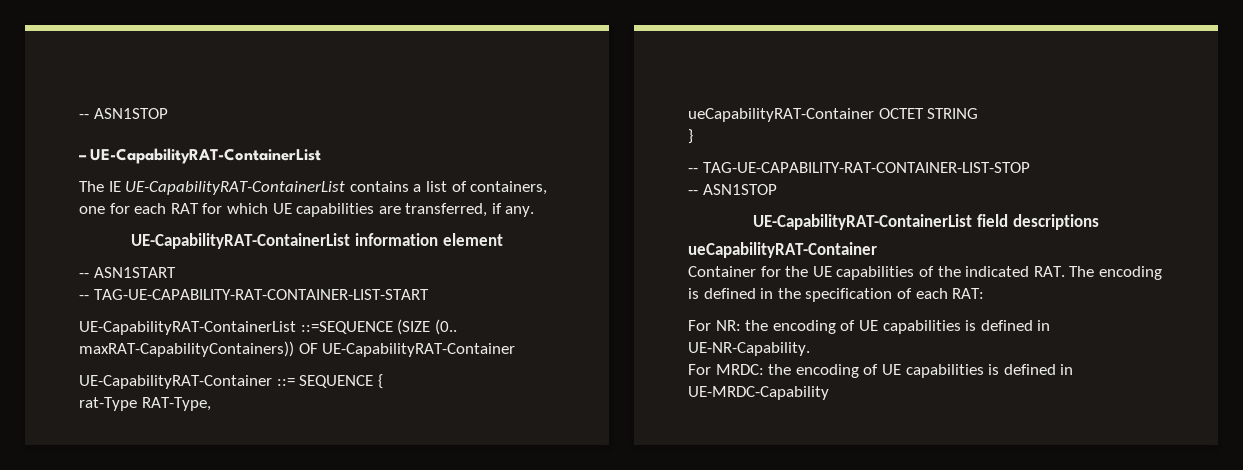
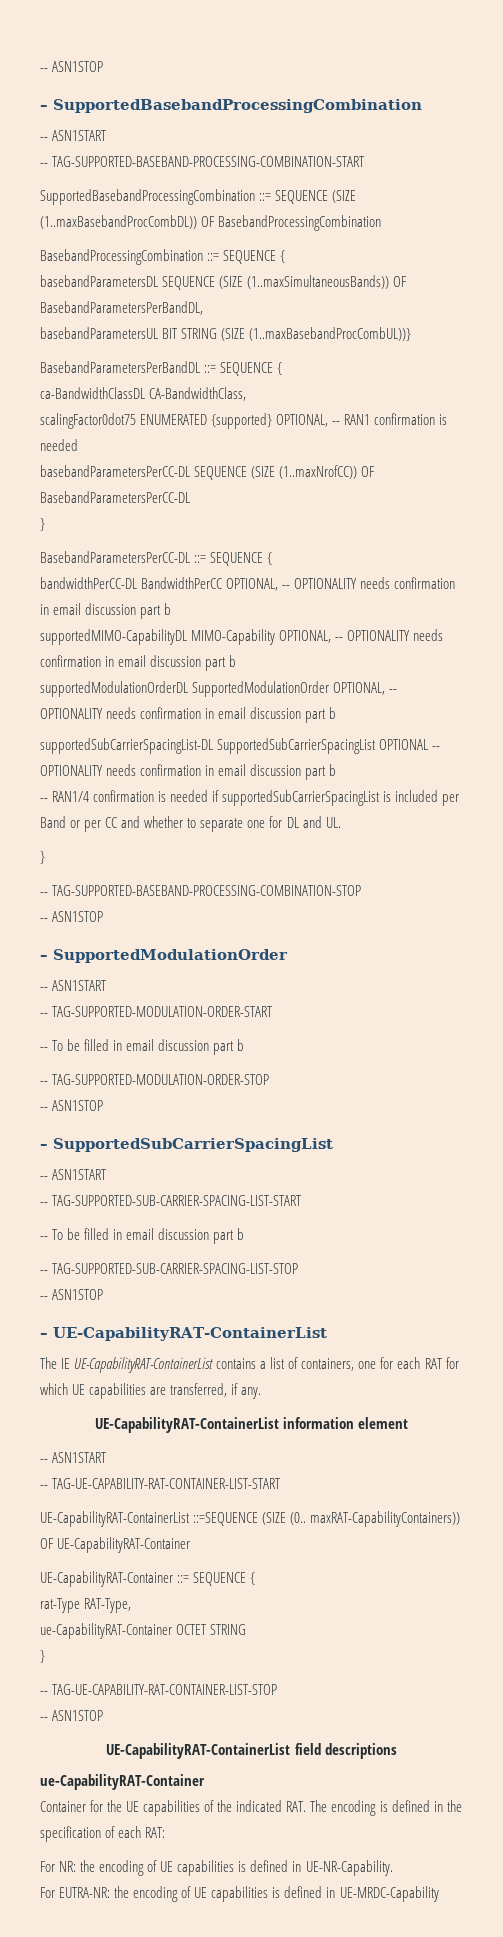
[79,108,168,119] -- ASN1STOP -> [40,61,104,72] [40,99,422,113] [40,130,108,141] [40,156,366,167] [40,189,357,205] [40,215,382,231] [40,249,286,265] [40,275,408,290] [40,301,203,315] [40,327,412,341] [40,361,283,376] [40,387,247,401] [40,413,448,429] [40,439,78,451] [40,465,376,480] [40,491,190,503] [40,518,45,531] [40,551,273,566] [40,577,456,591] [40,603,172,619] [40,629,444,645] [40,655,237,671] [40,681,398,697] [40,707,337,723] [40,738,441,754] [40,764,337,780] [40,790,460,806] [40,816,341,832] [40,851,45,864] [40,885,362,896] [40,911,104,922] [40,949,288,963] [40,980,108,991] [40,1006,274,1017] [40,1039,245,1055] [40,1074,270,1085] [40,1100,104,1111] [40,1138,333,1152] [40,1169,108,1180] [40,1195,303,1206] [40,1228,245,1244] [40,1263,299,1274] [40,1289,104,1300] -- ASN1STOP // – SupportedBasebandProcessingCombination // -- ASN1START // -- TAG-SUPPORTED-BASEBAND-PROCESSING-COMBINATION-START // SupportedBasebandProcessingCombination ::= SEQUENCE (SIZE (1..maxBasebandProcCombDL)) OF BasebandProcessingCombination // BasebandProcessingCombination ::= SEQUENCE { // basebandParametersDL SEQUENCE (SIZE (1..maxSimultaneousBands)) OF BasebandParametersPerBandDL, // basebandParametersUL BIT STRING (SIZE (1..maxBasebandProcCombUL))} // BasebandParametersPerBandDL ::= SEQUENCE { // ca-BandwidthClassDL CA-BandwidthClass, // scalingFactor0dot75 ENUMERATED {supported} OPTIONAL, -- RAN1 confirmation is needed // basebandParametersPerCC-DL SEQUENCE (SIZE (1..maxNrofCC)) OF BasebandParametersPerCC-DL // } // BasebandParametersPerCC-DL ::= SEQUENCE { // bandwidthPerCC-DL BandwidthPerCC OPTIONAL, -- OPTIONALITY needs confirmation in email discussion part b // supportedMIMO-CapabilityDL MIMO-Capability OPTIONAL, -- OPTIONALITY needs confirmation in email discussion part b // supportedModulationOrderDL SupportedModulationOrder OPTIONAL, -- OPTIONALITY needs confirmation in email discussion part b // supportedSubCarrierSpacingList-DL SupportedSubCarrierSpacingList OPTIONAL -- OPTIONALITY needs confirmation in email discussion part b // -- RAN1/4 confirmation is needed if supportedSubCarrierSpacingList is included per Band or per CC and whether to separate one for DL and UL. // } // -- TAG-SUPPORTED-BASEBAND-PROCESSING-COMBINATION-STOP // -- ASN1STOP // – SupportedModulationOrder // -- ASN1START // -- TAG-SUPPORTED-MODULATION-ORDER-START // -- To be filled in email discussion part b // -- TAG-SUPPORTED-MODULATION-ORDER-STOP // -- ASN1STOP // – SupportedSubCarrierSpacingList // -- ASN1START // -- TAG-SUPPORTED-SUB-CARRIER-SPACING-LIST-START // -- To be filled in email discussion part b // -- TAG-SUPPORTED-SUB-CARRIER-SPACING-LIST-STOP // -- ASN1STOP
[688,108,874,122] ueCapabilityRAT-Container -> [40,1623,172,1639] ue-CapabilityRAT-Container
[688,242,877,258] ueCapabilityRAT-Container -> [40,1774,205,1790] ue-CapabilityRAT-Container
[715,364,764,375] MRDC: -> [59,1887,111,1898] EUTRA-NR:

